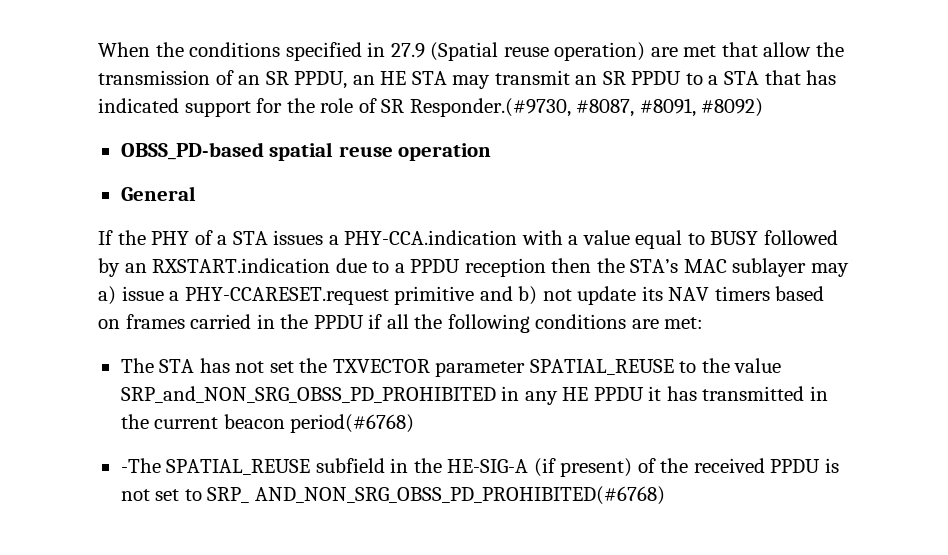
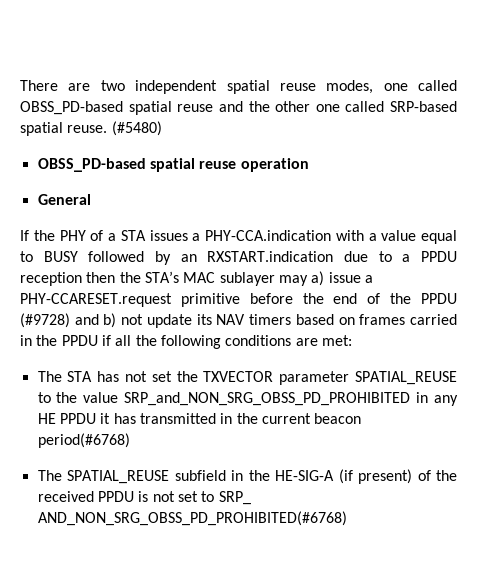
[98,42,844,61] [98,70,837,89] [98,98,764,117] When the conditions specified in 27.9 (Spatial reuse operation) are met that allow the transmission of an SR PPDU, an HE STA may transmit an SR PPDU to a STA that has indicated support for the role of SR Responder.(#9730, #8087, #8091, #8092) -> [20,80,457,94] [20,101,457,115] [20,121,162,136] There are two independent spatial reuse modes, one called OBSS_PD-based spatial reuse and the other one called SRP-based spatial reuse. (#5480)
(475, 295) none -> [249,293,457,304] [20,313,70,328] before the end of the PPDU (#9728)
[120,458,161,473] -The -> [37,470,62,481] The

